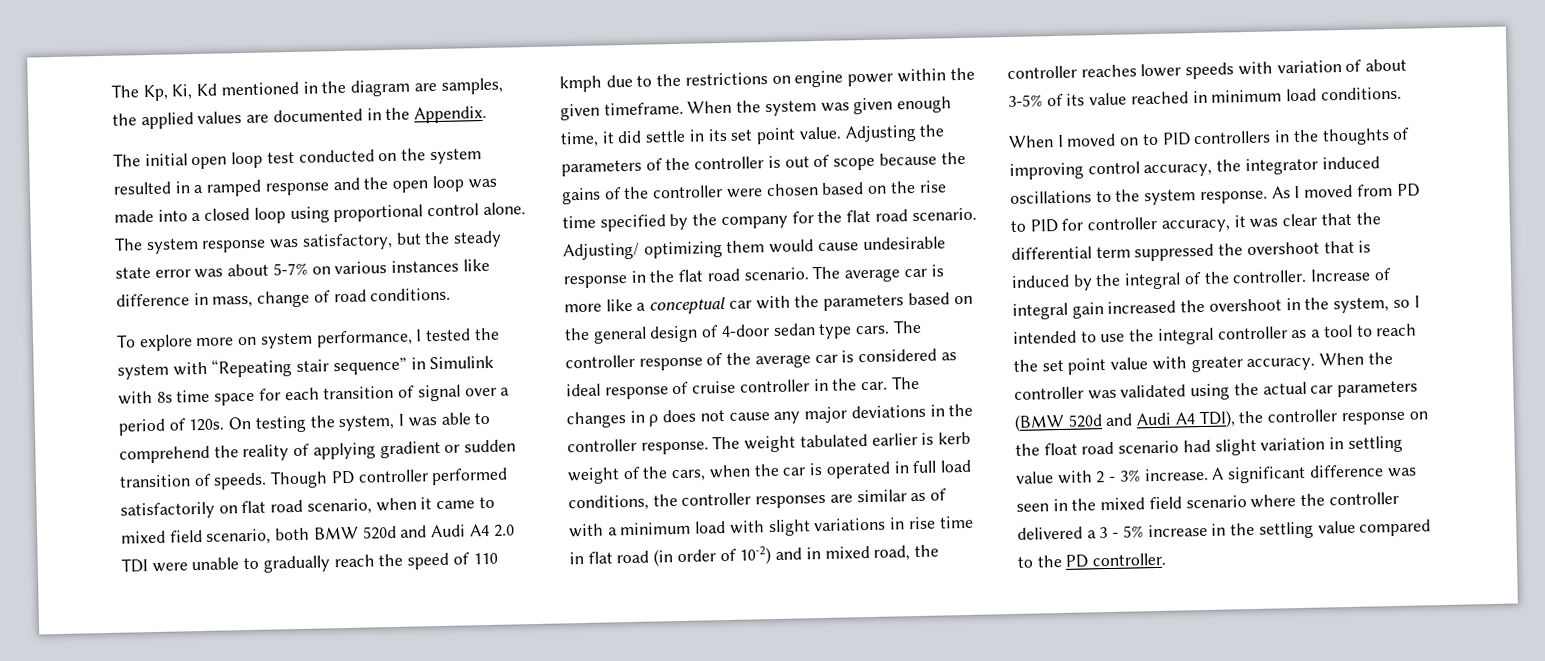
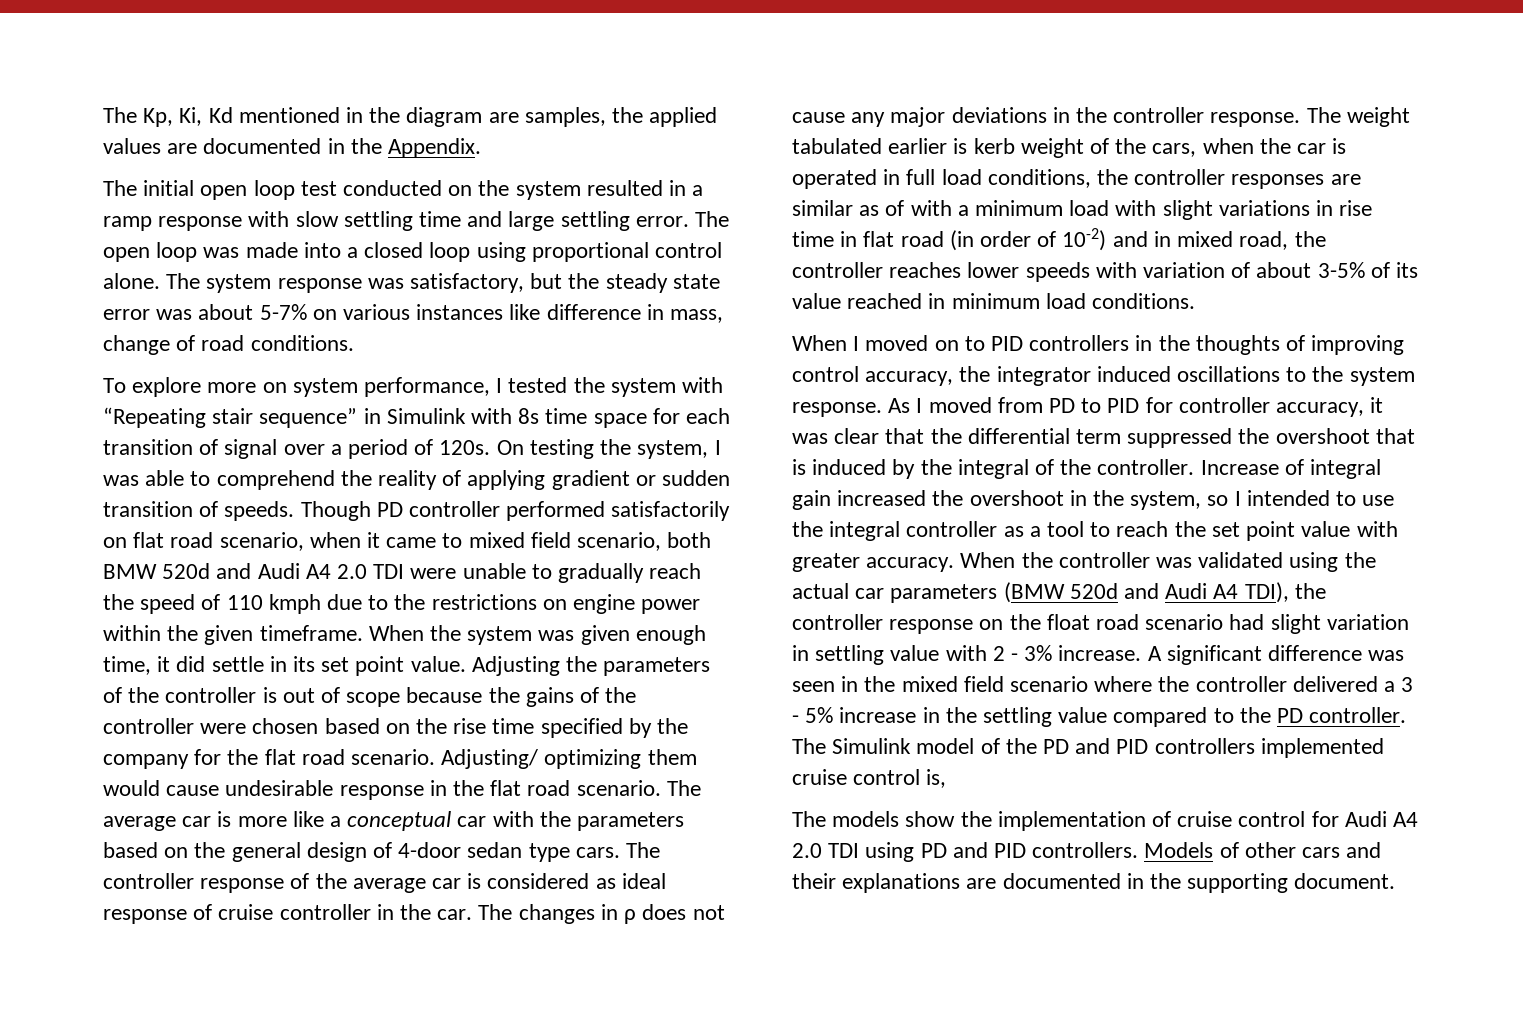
[206,177,389,197] ramped response and the -> [103,211,730,231] ramp response with slow settling time and large settling error. The
(1167, 559) none -> [792,738,1384,758] [792,769,947,788] [792,811,1419,831] [792,842,1382,862] [792,873,1396,893] The Simulink model of the PD and PID controllers implemented cruise control is, // The models show the implementation of cruise control for Audi A4 2.0 TDI using PD and PID controllers. Models of other cars and their explanations are documented in the supporting document.

